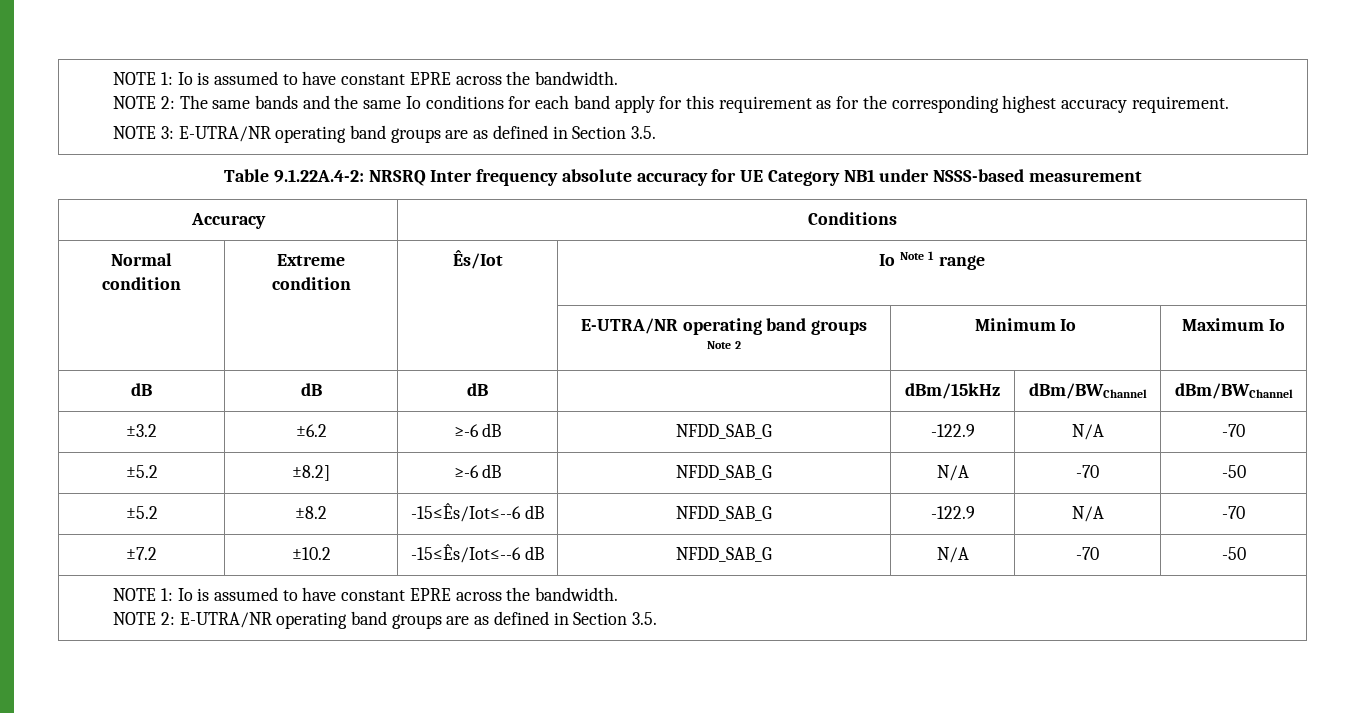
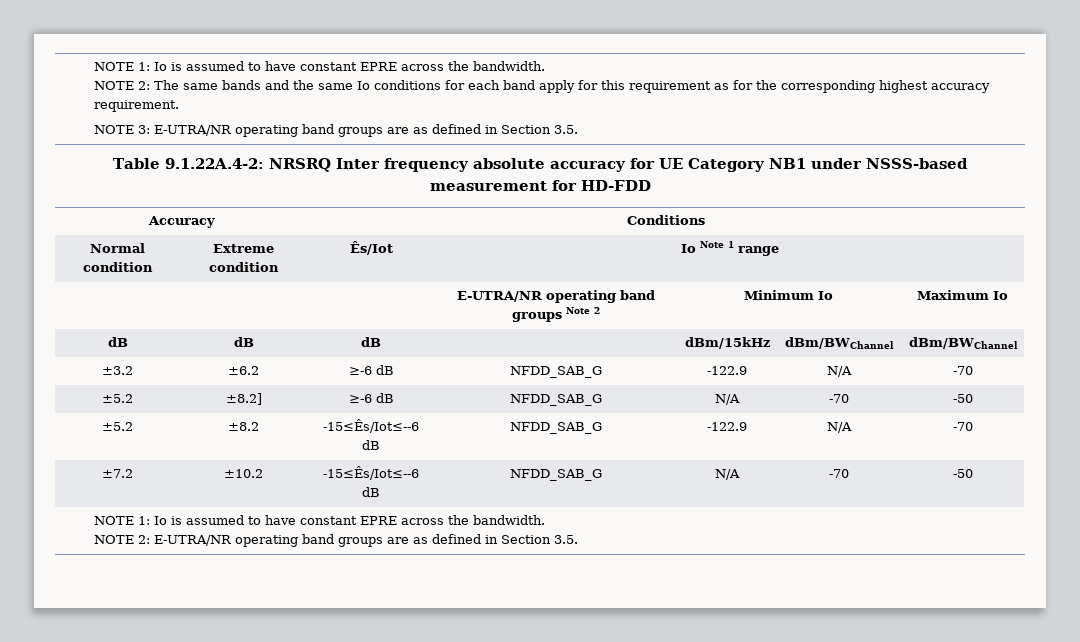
(1142, 176) none -> [551,180,651,191] for HD-FDD

